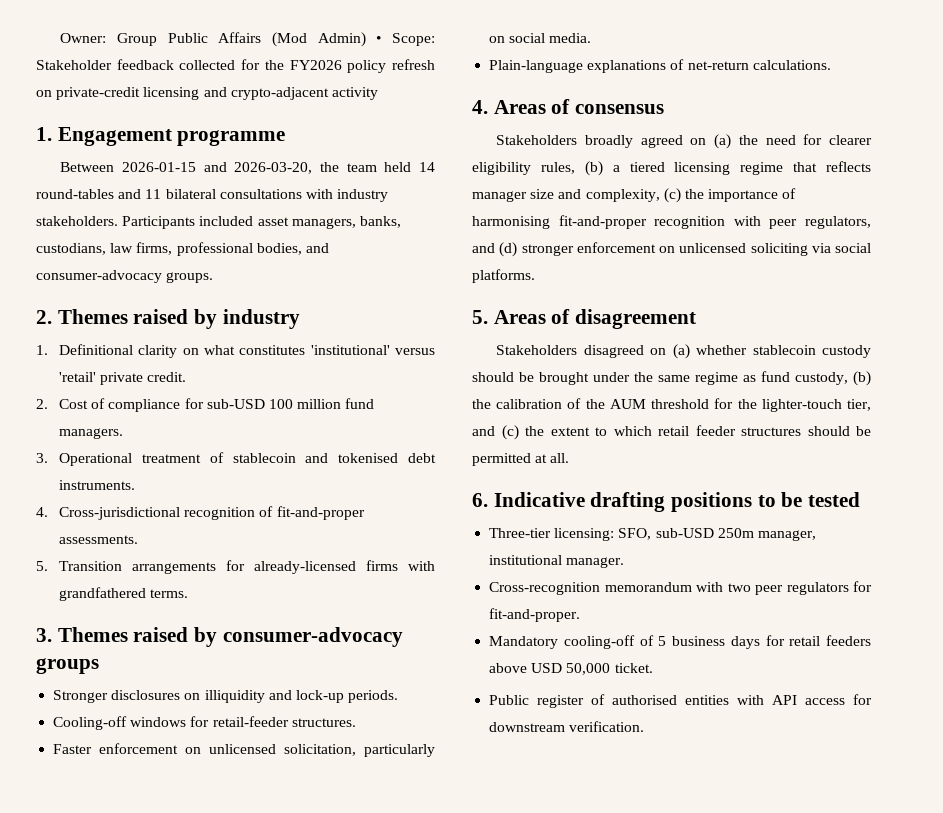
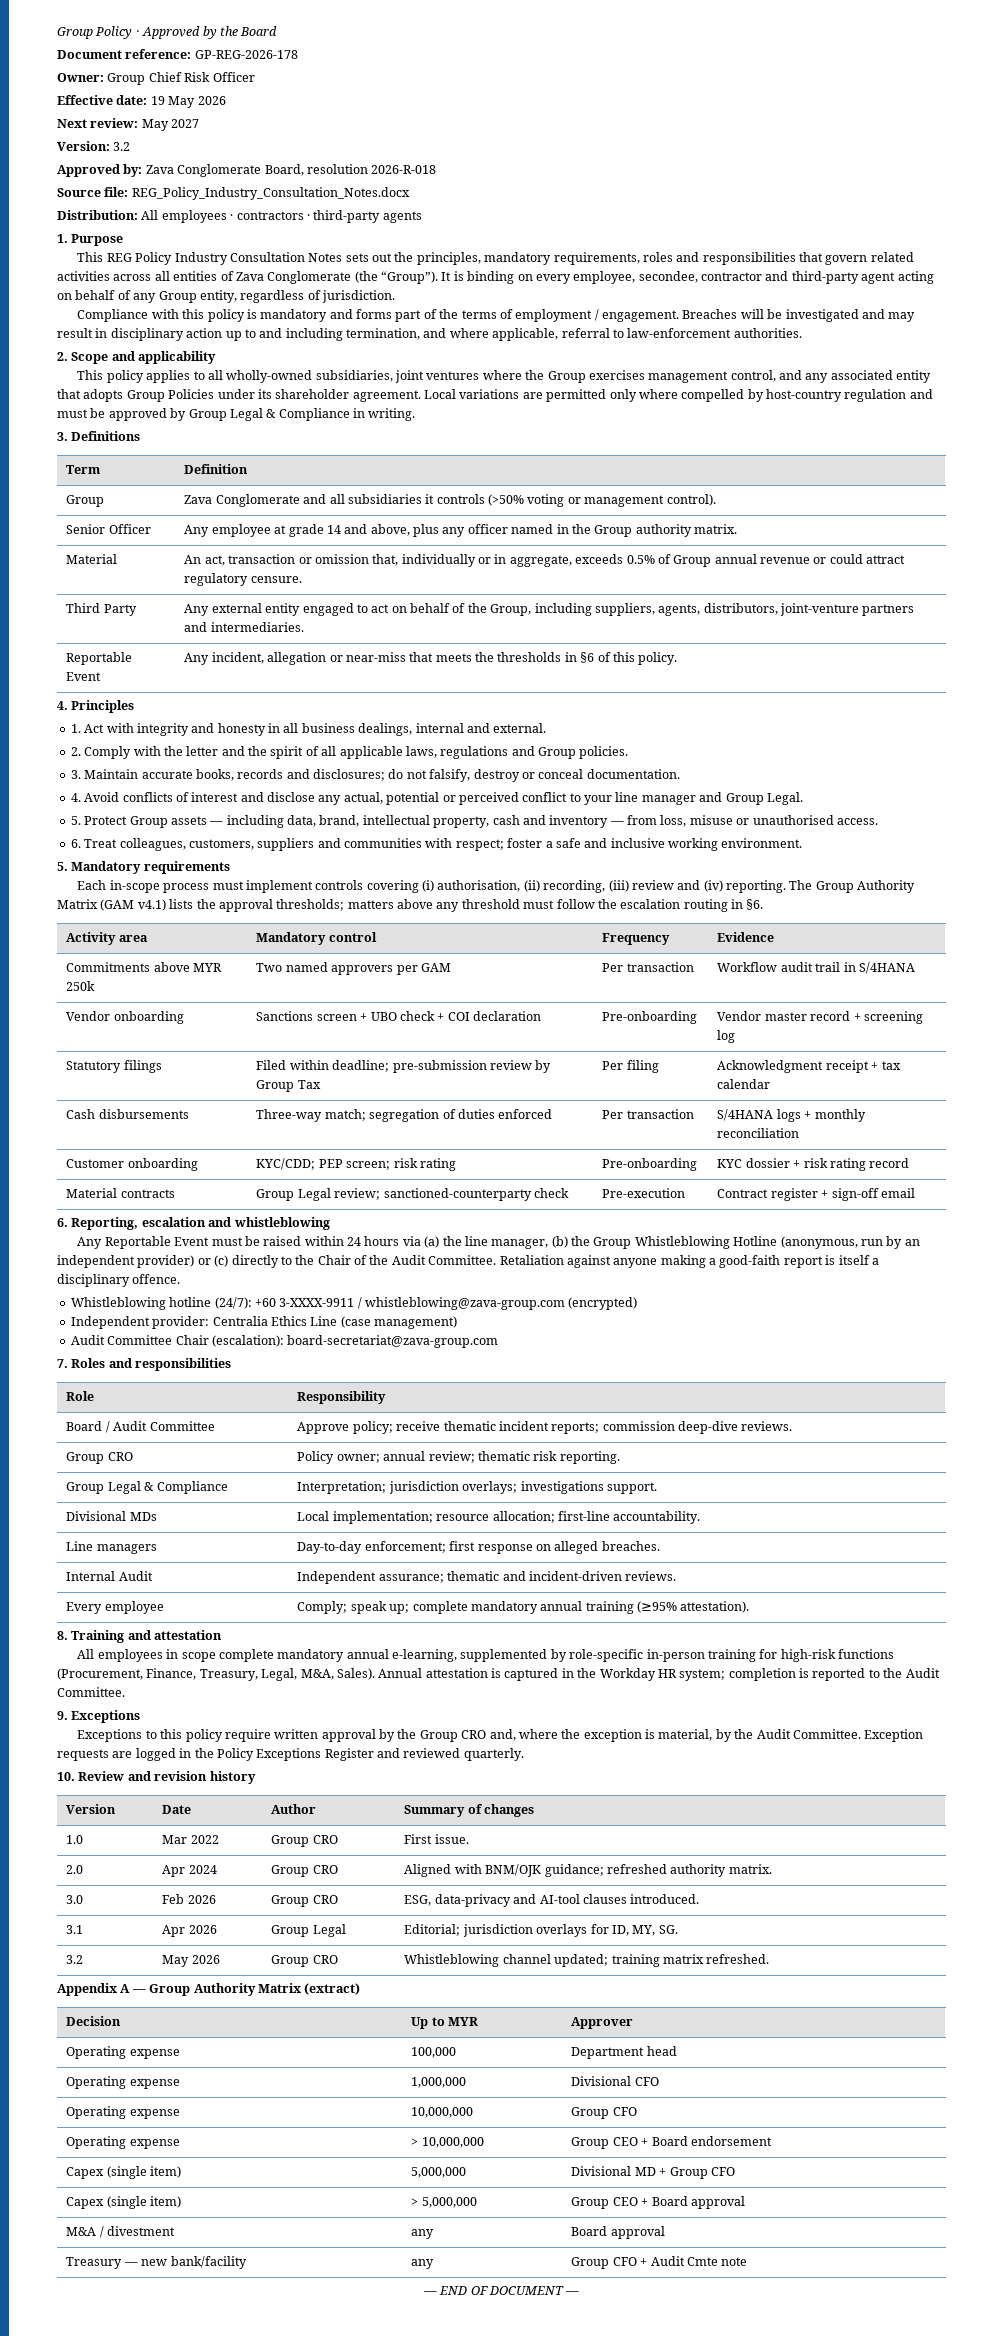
[60,32,435,47] [36,59,436,73] [36,87,378,100] [36,127,286,146] [60,162,435,174] [36,189,389,202] [36,216,401,229] [36,242,329,256] [36,270,214,283] [36,309,300,329] [36,344,435,358] [58,372,187,385] [36,398,375,412] [58,428,123,439] [36,452,436,466] [58,480,135,490] [36,506,365,520] [58,535,138,544] [36,560,435,574] [58,587,189,601] [36,627,403,647] [36,658,99,674] [53,690,399,703] [53,716,356,730] [53,743,435,757] [489,33,592,43] [489,59,831,73] [472,99,665,114] [496,134,872,149] [472,161,871,176] [472,188,797,203] [472,215,871,229] [472,242,871,257] [472,269,535,283] [472,309,697,329] [496,344,871,359] [472,371,871,386] [472,398,871,412] [472,425,871,440] [472,453,570,466] [472,492,861,512] [489,528,816,541] [489,555,625,568] [489,581,872,595] [489,608,581,622] [489,635,871,649] [489,663,653,675] [489,694,872,708] [489,721,645,732] Owner: Group Public Affairs (Mod Admin) • Scope: Stakeholder feedback collected for the FY2026 policy refresh on private-credit licensing and crypto-adjacent activity // 1. Engagement programme // Between 2026-01-15 and 2026-03-20, the team held 14 round-tables and 11 bilateral consultations with industry stakeholders. Participants included asset managers, banks, custodians, law firms, professional bodies, and consumer-advocacy groups. // 2. Themes raised by industry // 1. Definitional clarity on what constitutes 'institutional' versus 'retail' private credit. // 2. Cost of compliance for sub-USD 100 million fund managers. // 3. Operational treatment of stablecoin and tokenised debt instruments. // 4. Cross-jurisdictional recognition of fit-and-proper assessments. // 5. Transition arrangements for already-licensed firms with grandfathered terms. // 3. Themes raised by consumer-advocacy groups // Stronger disclosures on illiquidity and lock-up periods. // Cooling-off windows for retail-feeder structures. // Faster enforcement on unlicensed solicitation, particularly on social media. // Plain-language explanations of net-return calculations. // 4. Areas of consensus // Stakeholders broadly agreed on (a) the need for clearer eligibility rules, (b) a tiered licensing regime that reflects manager size and complexity, (c) the importance of harmonising fit-and-proper recognition with peer regulators, and (d) stronger enforcement on unlicensed soliciting via social platforms. // 5. Areas of disagreement // Stakeholders disagreed on (a) whether stablecoin custody should be brought under the same regime as fund custody, (b) the calibration of the AUM threshold for the lighter-touch tier, and (c) the extent to which retail feeder structures should be permitted at all. // 6. Indicative drafting positions to be tested // Three-tier licensing: SFO, sub-USD 250m manager, institutional manager. // Cross-recognition memorandum with two peer regulators for fit-and-proper. // Mandatory cooling-off of 5 business days for retail feeders above USD 50,000 ticket. // Public register of authorised entities with API access for downstream verification. -> [57,26,278,39] [57,49,298,59] [57,72,255,85] [57,95,226,108] [57,118,200,131] [57,141,131,151] [57,164,437,177] [57,187,410,200] [57,210,422,223] [57,234,124,246] [77,252,914,265] [57,271,934,284] [57,290,395,303] [77,309,916,322] [57,328,802,341] [57,351,217,364] [77,370,932,383] [57,389,933,402] [57,408,416,421] [57,431,141,441] [66,465,101,474] [184,464,249,474] [66,495,105,507] [184,494,716,507] [66,524,151,534] [184,524,738,537] [66,554,118,564] [184,554,906,567] [184,573,302,586] [66,603,137,616] [184,603,915,616] [184,622,304,632] [66,652,133,665] [66,672,102,681] [184,652,678,665] [57,700,135,713] [70,723,547,736] [70,746,629,759] [70,769,680,782] [70,792,803,805] [70,815,878,828] [70,838,803,851] [57,861,230,874] [77,880,916,893] [57,899,764,912] [66,932,148,945] [256,932,377,945] [602,933,671,945] [717,932,775,942] [66,962,223,972] [66,981,96,991] [256,962,451,975] [602,962,694,972] [717,962,915,974] [66,1011,184,1024] [256,1011,542,1021] [602,1011,698,1024] [717,1011,923,1024] [717,1030,736,1043] [66,1060,162,1073] [256,1060,552,1073] [256,1080,321,1092] [602,1060,659,1073] [717,1060,901,1073] [717,1079,771,1089] [66,1109,189,1119] [256,1109,553,1122] [602,1109,694,1119] [717,1109,866,1122] [717,1128,800,1138] [66,1158,198,1171] [256,1158,456,1171] [602,1158,698,1171] [717,1158,910,1171] [66,1188,175,1198] [256,1188,569,1201] [602,1188,686,1198] [717,1188,915,1201] [57,1217,330,1230] [77,1236,920,1249] [57,1255,879,1268] [57,1274,181,1287] [70,1297,638,1310] [70,1316,457,1329] [70,1335,499,1348] [57,1358,232,1371] [66,1391,95,1401] [297,1391,387,1404] [66,1421,215,1433] [297,1421,793,1434] [66,1452,133,1464] [297,1451,620,1464] [66,1481,228,1494] [297,1481,657,1494] [66,1511,157,1521] [297,1511,701,1524] [66,1541,157,1554] [297,1541,660,1554] [66,1571,153,1581] [297,1571,677,1584] [66,1601,164,1614] [297,1601,750,1614] [57,1630,223,1643] [77,1649,895,1662] [57,1668,940,1681] [57,1687,125,1697] [57,1710,141,1723] [77,1729,924,1742] [57,1748,524,1761] [57,1771,256,1784] [66,1804,117,1814] [162,1805,192,1814] [271,1804,317,1814] [404,1804,535,1817] [66,1835,84,1844] [162,1835,219,1844] [271,1835,338,1847] [404,1834,469,1844] [66,1865,84,1874] [162,1865,217,1877] [271,1865,338,1877] [404,1864,772,1877] [66,1895,84,1904] [162,1894,216,1904] [271,1895,338,1907] [404,1894,700,1907] [66,1925,84,1934] [162,1925,217,1937] [271,1924,346,1937] [404,1924,678,1937] [66,1955,84,1964] [162,1955,220,1967] [271,1955,338,1967] [404,1954,770,1967] [57,1983,361,1996] [66,2016,122,2026] [411,2017,479,2029] [571,2017,634,2029] [66,2046,180,2059] [411,2047,457,2058] [571,2046,677,2059] [66,2076,180,2089] [411,2077,467,2088] [571,2076,659,2086] [66,2106,180,2119] [411,2107,474,2118] [571,2107,637,2119] [66,2136,180,2149] [411,2137,484,2148] [571,2136,772,2149] [66,2166,182,2179] [411,2167,467,2178] [571,2166,735,2179] [66,2196,182,2209] [411,2197,477,2208] [571,2196,745,2209] [66,2226,176,2238] [411,2229,435,2239] [571,2226,665,2239] [66,2256,247,2269] [411,2259,435,2269] [571,2256,748,2269] [422,2286,580,2295] Group Policy · Approved by the Board // Document reference: GP-REG-2026-178 // Owner: Group Chief Risk Officer // Effective date: 19 May 2026 // Next review: May 2027 // Version: 3.2 // Approved by: Zava Conglomerate Board, resolution 2026-R-018 // Source file: REG_Policy_Industry_Consultation_Notes.docx // Distribution: All employees · contractors · third-party agents // 1. Purpose // This REG Policy Industry Consultation Notes sets out the principles, mandatory requirements, roles and responsibilities that govern related activities across all entities of Zava Conglomerate (the “Group”). It is binding on every employee, secondee, contractor and third-party agent acting on behalf of any Group entity, regardless of jurisdiction. // Compliance with this policy is mandatory and forms part of the terms of employment / engagement. Breaches will be investigated and may result in disciplinary action up to and including termination, and where applicable, referral to law-enforcement authorities. // 2. Scope and applicability // This policy applies to all wholly-owned subsidiaries, joint ventures where the Group exercises management control, and any associated entity that adopts Group Policies under its shareholder agreement. Local variations are permitted only where compelled by host-country regulation and must be approved by Group Legal & Compliance in writing. // 3. Definitions // Term | Definition // Group | Zava Conglomerate and all subsidiaries it controls (>50% voting or management control). // Senior Officer | Any employee at grade 14 and above, plus any officer named in the Group authority matrix. // Material | An act, transaction or omission that, individually or in aggregate, exceeds 0.5% of Group annual revenue or could attract regulatory censure. // Third Party | Any external entity engaged to act on behalf of the Group, including suppliers, agents, distributors, joint-venture partners and intermediaries. // Reportable Event | Any incident, allegation or near-miss that meets the thresholds in §6 of this policy. // 4. Principles // 1. Act with integrity and honesty in all business dealings, internal and external. // 2. Comply with the letter and the spirit of all applicable laws, regulations and Group policies. // 3. Maintain accurate books, records and disclosures; do not falsify, destroy or conceal documentation. // 4. Avoid conflicts of interest and disclose any actual, potential or perceived conflict to your line manager and Group Legal. // 5. Protect Group assets — including data, brand, intellectual property, cash and inventory — from loss, misuse or unauthorised access. // 6. Treat colleagues, customers, suppliers and communities with respect; foster a safe and inclusive working environment. // 5. Mandatory requirements // Each in-scope process must implement controls covering (i) authorisation, (ii) recording, (iii) review and (iv) reporting. The Group Authority Matrix (GAM v4.1) lists the approval thresholds; matters above any threshold must follow the escalation routing in §6. // Activity area | Mandatory control | Frequency | Evidence // Commitments above MYR 250k | Two named approvers per GAM | Per transaction | Workflow audit trail in S/4HANA // Vendor onboarding | Sanctions screen + UBO check + COI declaration | Pre-onboarding | Vendor master record + screening log // Statutory filings | Filed within deadline; pre-submission review by Group Tax | Per filing | Acknowledgment receipt + tax calendar // Cash disbursements | Three-way match; segregation of duties enforced | Per transaction | S/4HANA logs + monthly reconciliation // Customer onboarding | KYC/CDD; PEP screen; risk rating | Pre-onboarding | KYC dossier + risk rating record // Material contracts | Group Legal review; sanctioned-counterparty check | Pre-execution | Contract register + sign-off email // 6. Reporting, escalation and whistleblowing // Any Reportable Event must be raised within 24 hours via (a) the line manager, (b) the Group Whistleblowing Hotline (anonymous, run by an independent provider) or (c) directly to the Chair of the Audit Committee. Retaliation against anyone making a good-faith report is itself a disciplinary offence. // Whistleblowing hotline (24/7): +60 3-XXXX-9911 / whistleblowing@zava-group.com (encrypted) // Independent provider: Centralia Ethics Line (case management) // Audit Committee Chair (escalation): board-secretariat@zava-group.com // 7. Roles and responsibilities // Role | Responsibility // Board / Audit Committee | Approve policy; receive thematic incident reports; commission deep-dive reviews. // Group CRO | Policy owner; annual review; thematic risk reporting. // Group Legal & Compliance | Interpretation; jurisdiction overlays; investigations support. // Divisional MDs | Local implementation; resource allocation; first-line accountability. // Line managers | Day-to-day enforcement; first response on alleged breaches. // Internal Audit | Independent assurance; thematic and incident-driven reviews. // Every employee | Comply; speak up; complete mandatory annual training (≥95% attestation). // 8. Training and attestation // All employees in scope complete mandatory annual e-learning, supplemented by role-specific in-person training for high-risk functions (Procurement, Finance, Treasury, Legal, M&A, Sales). Annual attestation is captured in the Workday HR system; completion is reported to the Audit Committee. // 9. Exceptions // Exceptions to this policy require written approval by the Group CRO and, where the exception is material, by the Audit Committee. Exception requests are logged in the Policy Exceptions Register and reviewed quarterly. // 10. Review and revision history // Version | Date | Author | Summary of changes // 1.0 | Mar 2022 | Group CRO | First issue. // 2.0 | Apr 2024 | Group CRO | Aligned with BNM/OJK guidance; refreshed authority matrix. // 3.0 | Feb 2026 | Group CRO | ESG, data-privacy and AI-tool clauses introduced. // 3.1 | Apr 2026 | Group Legal | Editorial; jurisdiction overlays for ID, MY, SG. // 3.2 | May 2026 | Group CRO | Whistleblowing channel updated; training matrix refreshed. // Appendix A — Group Authority Matrix (extract) // Decision | Up to MYR | Approver // Operating expense | 100,000 | Department head // Operating expense | 1,000,000 | Divisional CFO // Operating expense | 10,000,000 | Group CFO // Operating expense | > 10,000,000 | Group CEO + Board endorsement // Capex (single item) | 5,000,000 | Divisional MD + Group CFO // Capex (single item) | > 5,000,000 | Group CEO + Board approval // M&A / divestment | any | Board approval // Treasury — new bank/facility | any | Group CFO + Audit Cmte note // — END OF DOCUMENT —

